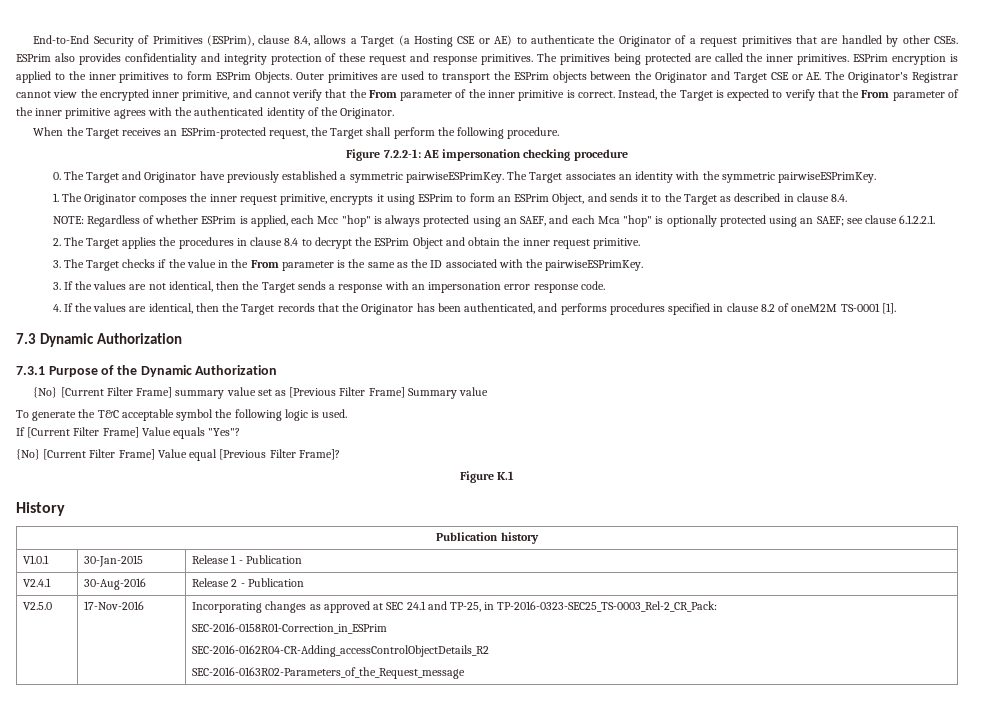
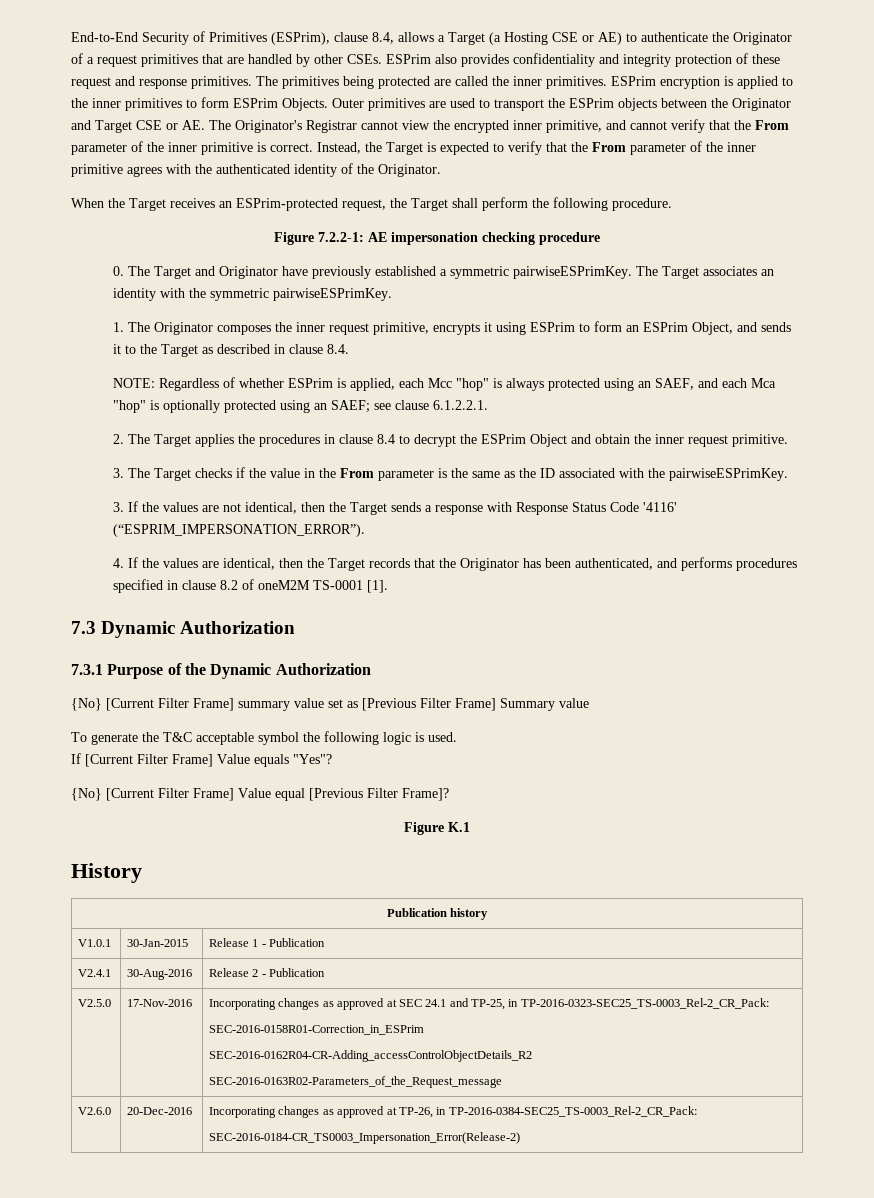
[411,281,605,293] an impersonation error response code. -> [516,502,678,515] [113,524,366,537] Response Status Code '4116' (“ESPRIM_IMPERSONATION_ERROR”).
(466, 673) none -> [78,1107,112,1115] [127,1107,193,1115] [209,1106,697,1118] [209,1132,521,1144] // V2.6.0 | 20-Dec-2016 | Incorporating changes as approved at TP-26, in TP-2016-0384-SEC25_TS-0003_Rel-2_CR_Pack: // SEC-2016-0184-CR_TS0003_Impersonation_Error(Release-2)

